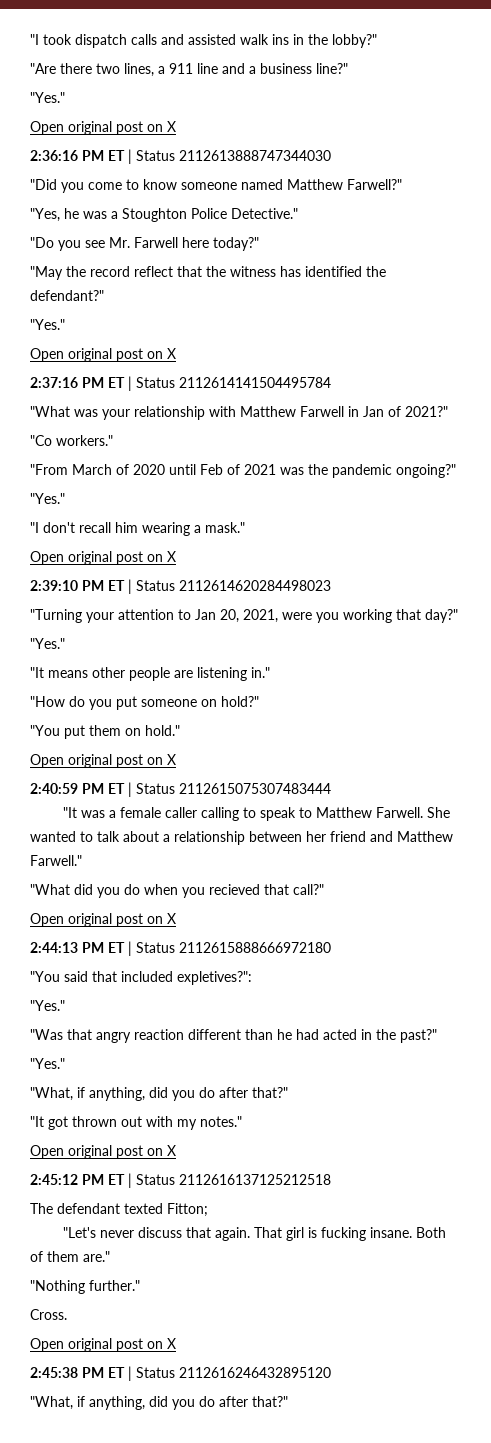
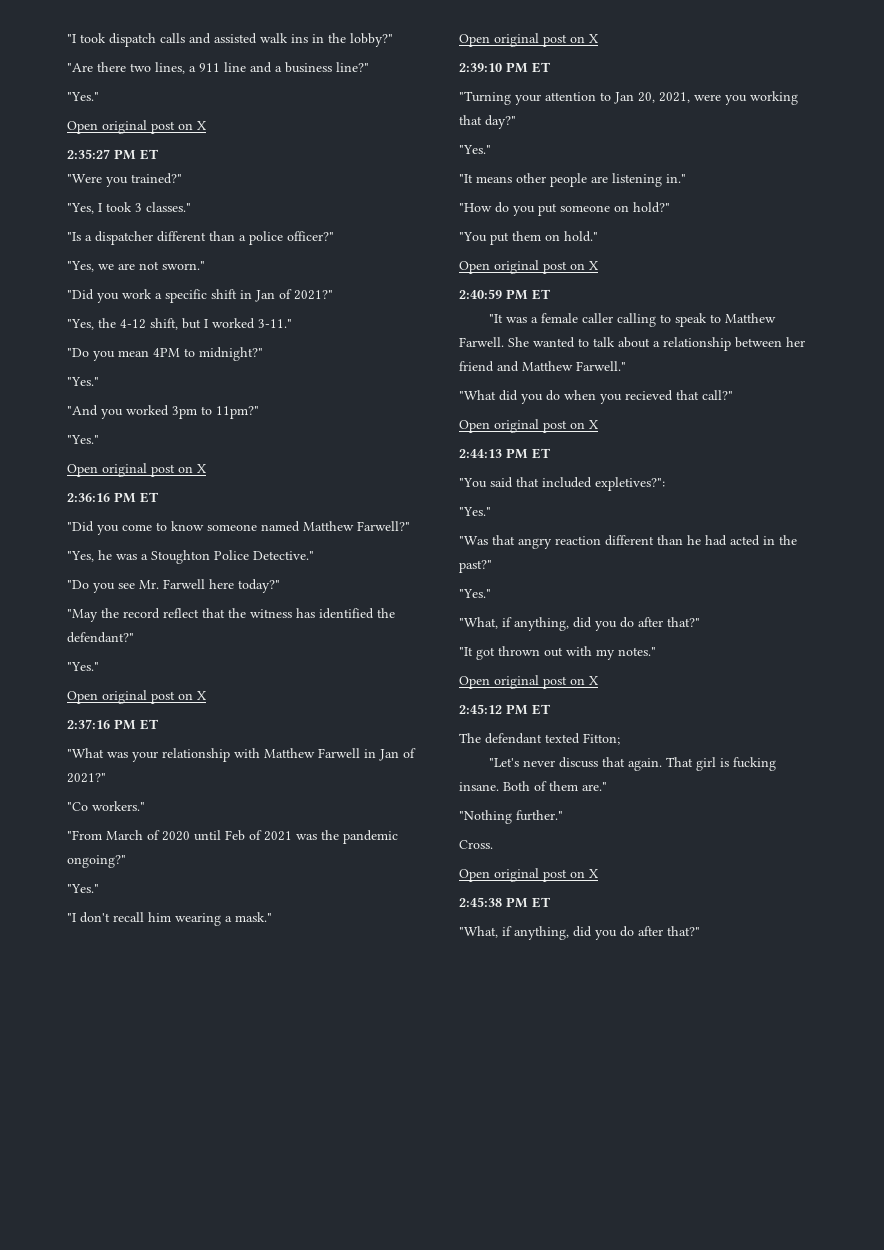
(176, 126) none -> [67,149,159,160] [67,173,182,187] [67,202,191,214] [67,231,334,245] [67,261,205,272] [67,289,333,303] [67,318,292,330] [67,347,263,361] [67,377,99,386] [67,405,259,419] [67,435,99,444] [67,463,207,477] // 2:35:27 PM ET // "Were you trained?" // "Yes, I took 3 classes." // "Is a dispatcher different than a police officer?" // "Yes, we are not sworn." // "Did you work a specific shift in Jan of 2021?" // "Yes, the 4-12 shift, but I worked 3-11." // "Do you mean 4PM to midnight?" // "Yes." // "And you worked 3pm to 11pm?" // "Yes." // Open original post on X
[128,149,331,164] | Status 2112613888747344030 -> (159, 497) none
[128,376,331,391] | Status 2112614141504495784 -> (159, 724) none
[128,579,331,594] | Status 2112614620284498023 -> (551, 67) none
[128,782,331,797] | Status 2112615075307483444 -> (551, 294) none
[128,941,331,956] | Status 2112615888666972180 -> (551, 453) none
[128,1173,331,1188] | Status 2112616137125212518 -> (551, 709) none
[128,1366,331,1381] | Status 2112616246432895120 -> (551, 902) none

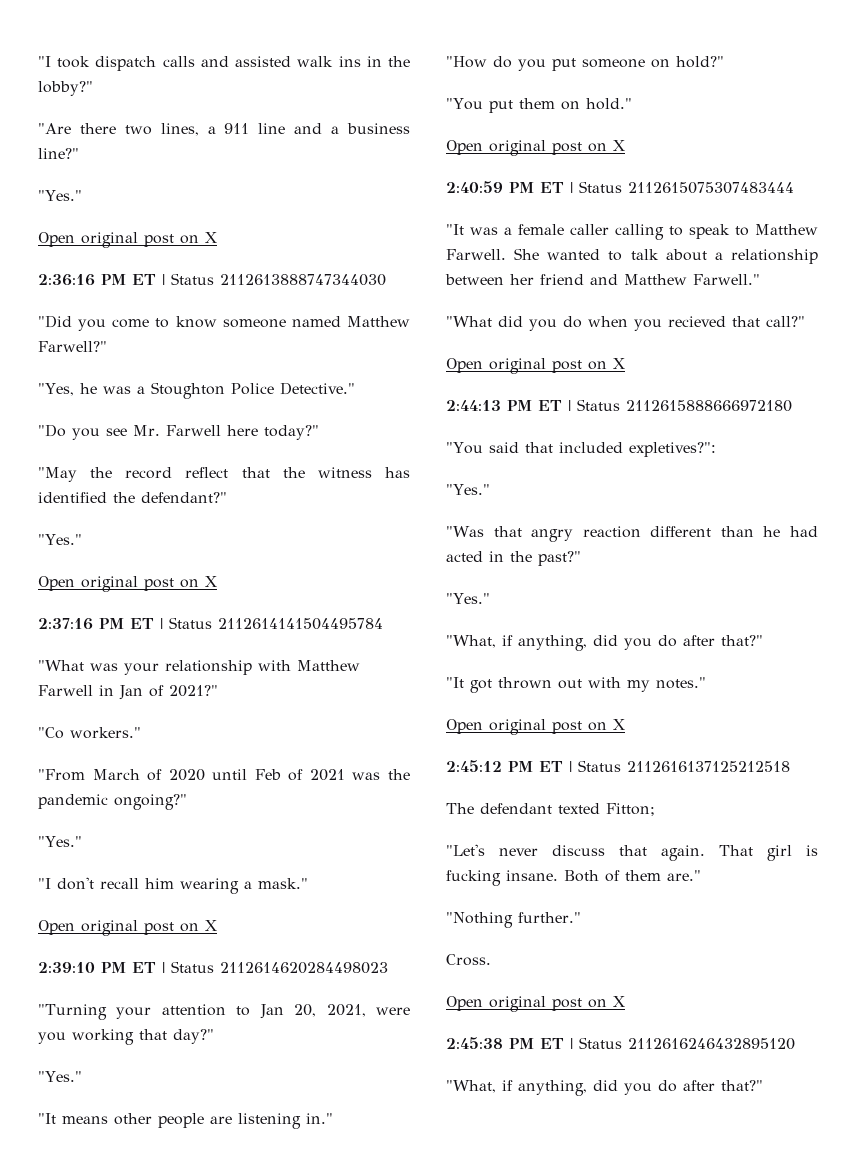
[67,149,159,160] [67,173,182,187] [67,202,191,214] [67,231,334,245] [67,261,205,272] [67,289,333,303] [67,318,292,330] [67,347,263,361] [67,377,99,386] [67,405,259,419] [67,435,99,444] [67,463,207,477] // 2:35:27 PM ET // "Were you trained?" // "Yes, I took 3 classes." // "Is a dispatcher different than a police officer?" // "Yes, we are not sworn." // "Did you work a specific shift in Jan of 2021?" // "Yes, the 4-12 shift, but I worked 3-11." // "Do you mean 4PM to midnight?" // "Yes." // "And you worked 3pm to 11pm?" // "Yes." // Open original post on X -> (217, 237) none
(159, 497) none -> [162,273,386,286] | Status 2112613888747344030
(159, 724) none -> [160,617,383,630] | Status 2112614141504495784
(551, 67) none -> [162,961,388,974] | Status 2112614620284498023
(551, 294) none -> [570,181,794,194] | Status 2112615075307483444
(551, 453) none -> [568,399,792,412] | Status 2112615888666972180
(551, 709) none -> [569,760,790,772] | Status 2112616137125212518
(551, 902) none -> [570,1037,795,1050] | Status 2112616246432895120

